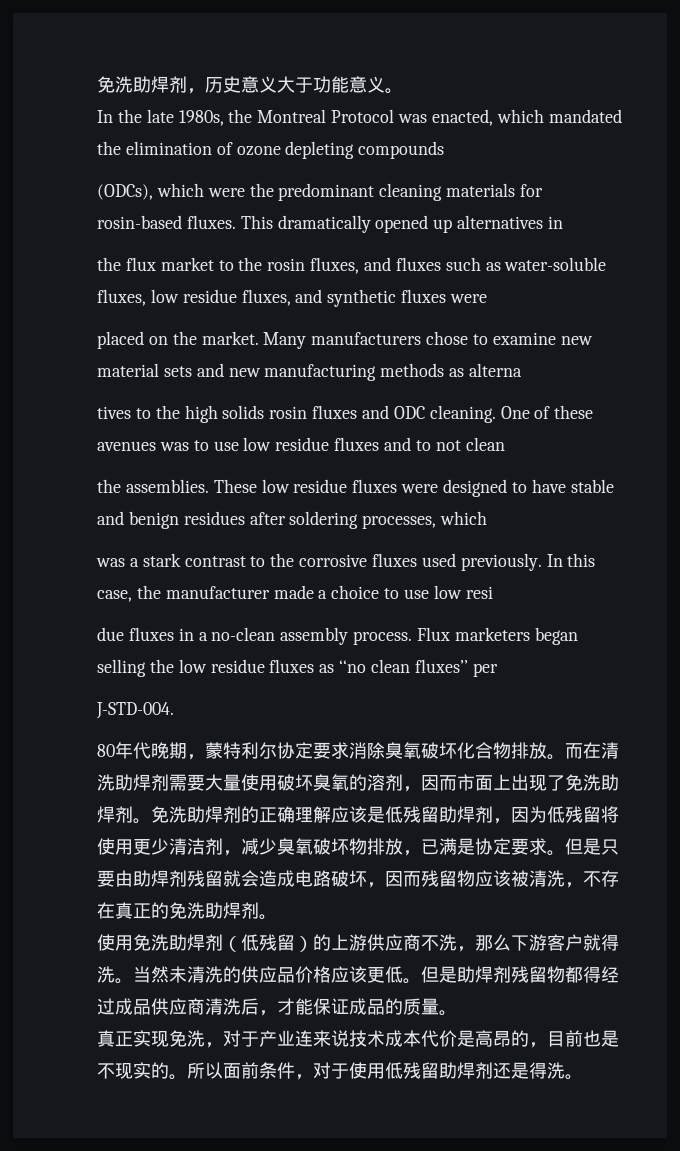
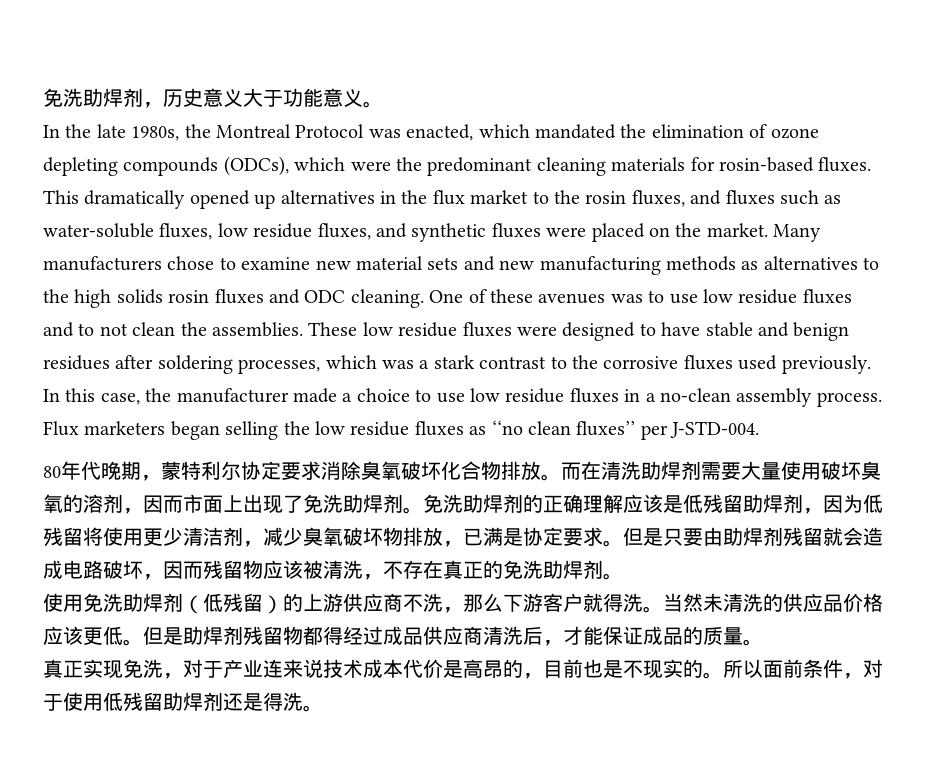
(445, 150) // -> (219, 166) none
(564, 222) // -> (396, 197) none
(488, 298) // -> (587, 232) none
[469,363,523,377] [97,406,131,419] alterna // tives -> [763,256,858,270] alternatives
(505, 444) // -> (176, 329) none
(488, 518) // -> (377, 362) none
[465,586,493,599] [97,627,124,641] resi // due -> [505,388,565,403] residue
(498, 670) // -> (668, 432) none

